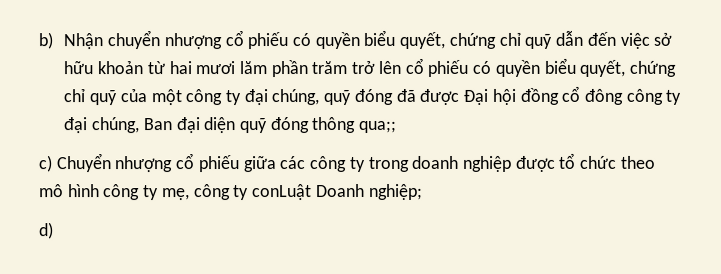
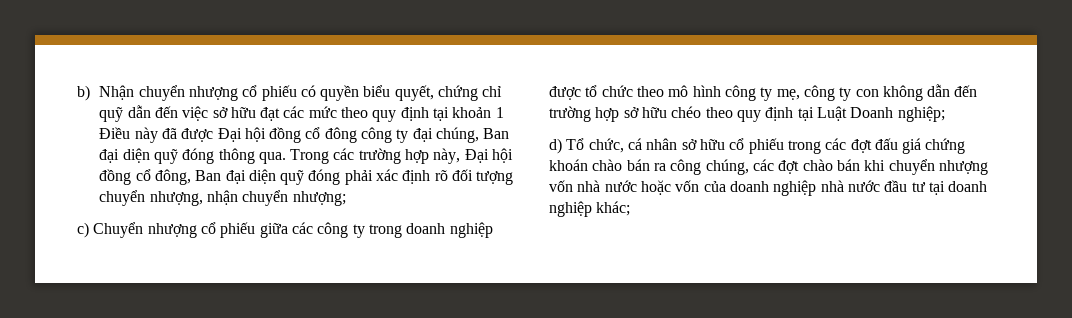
[97,57,676,78] [63,88,393,106] khoản từ hai mươi lăm phần trăm trở lên cổ phiếu có quyền biểu quyết, chứng chỉ quỹ của một công ty đại chúng, quỹ đóng -> [260,106,504,122] [99,127,158,143] đạt các mức theo quy định tại khoản 1 Điều này
[358,120,397,134] qua;; -> [258,148,514,164] [99,169,514,185] [99,190,346,206] qua. Trong các trường hợp này, Đại hội đồng cổ đông, Ban đại diện quỹ đóng phải xác định rõ đối tượng chuyển nhượng, nhận chuyển nhượng;
[252,183,423,201] [39,222,54,240] conLuật Doanh nghiệp; // d) -> [855,84,978,101] [549,106,945,122] [549,138,966,154] [549,159,988,175] [549,180,988,196] [549,201,631,217] con không dẫn đến trường hợp sở hữu chéo theo quy định tại Luật Doanh nghiệp; // d) Tổ chức, cá nhân sở hữu cổ phiếu trong các đợt đấu giá chứng khoán chào bán ra công chúng, các đợt chào bán khi chuyển nhượng vốn nhà nước hoặc vốn của doanh nghiệp nhà nước đầu tư tại doanh nghiệp khác;

